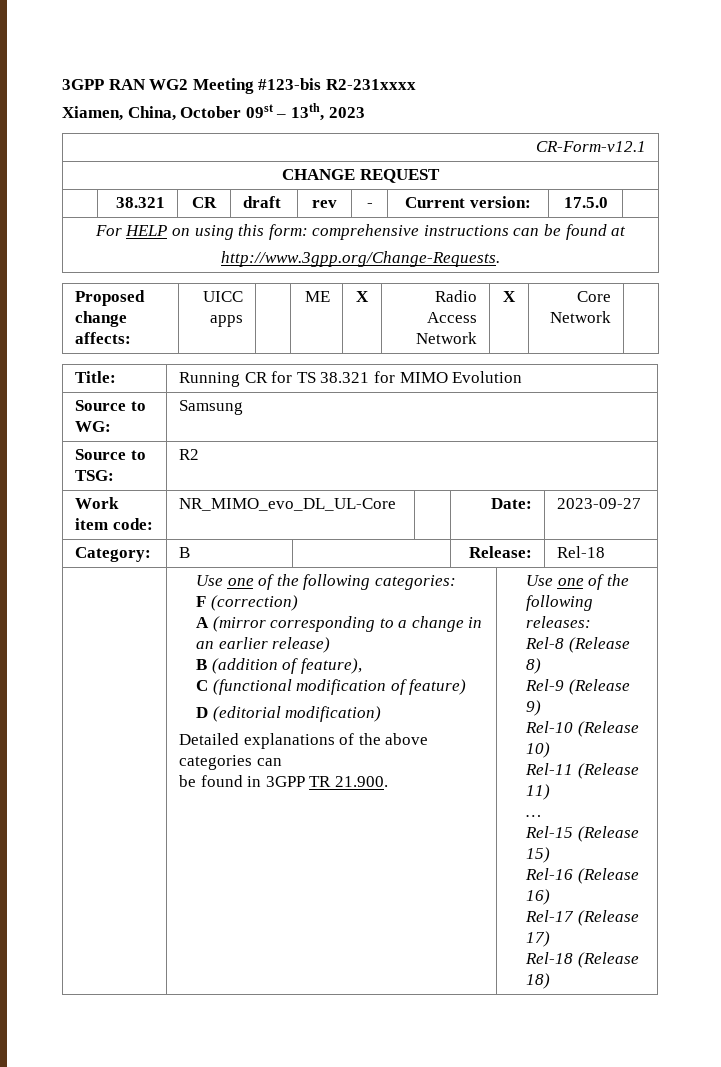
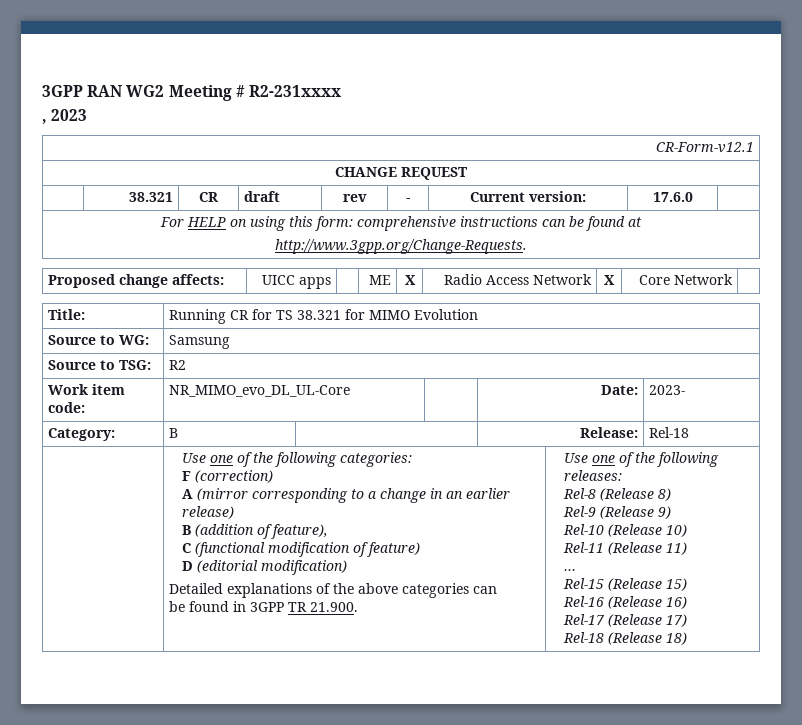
[258,78,322,90] #123-bis -> [235,85,245,97] #
[62,103,324,121] Xiamen, China, October 09st – 13th, -> [42,119,47,124] ,
[563,197,608,208] 17.5.0 -> [652,192,693,202] 17.6.0
[556,498,641,509] 2023-09-27 -> [649,385,686,395] 2023-

